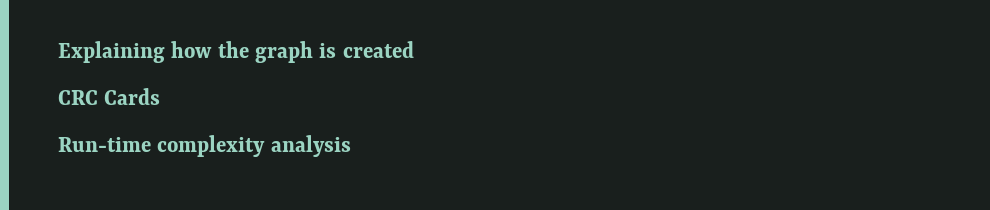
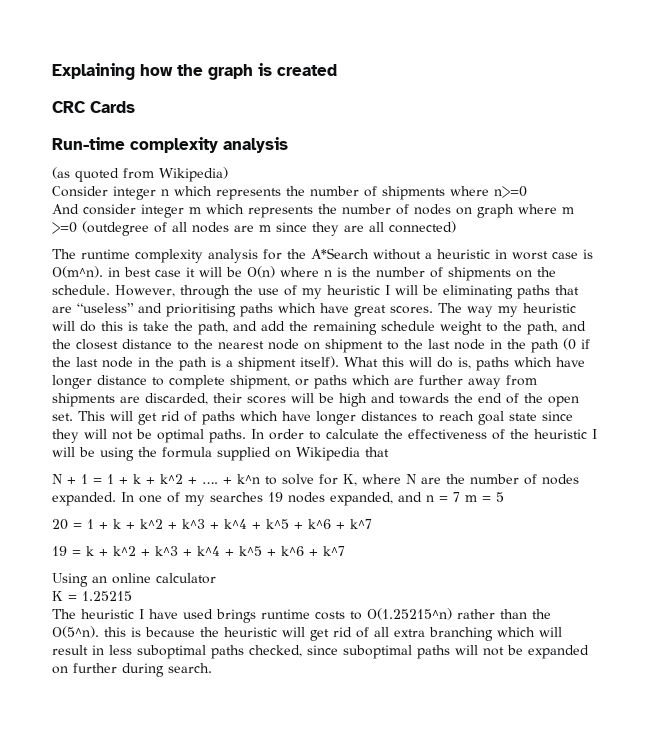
(351, 146) none -> [52,167,228,182] [52,186,527,200] [52,204,574,218] [52,221,456,236] [52,248,593,263] [52,266,556,281] [52,285,579,299] [52,303,576,317] [52,321,586,335] [52,338,590,353] [52,356,585,371] [52,375,537,389] [52,393,579,407] [52,411,573,425] [52,429,597,443] [52,447,389,461] [52,474,579,486] [52,492,504,506] [52,519,372,530] [52,546,345,556] [52,573,216,587] [52,591,132,601] [52,608,551,623] [52,626,562,641] [52,645,589,659] [52,663,212,677] // (as quoted from Wikipedia) // Consider integer n which represents the number of shipments where n>=0 // And consider integer m which represents the number of nodes on graph where m >=0 (outdegree of all nodes are m since they are all connected) // The runtime complexity analysis for the A*Search without a heuristic in worst case is O(m^n). in best case it will be O(n) where n is the number of shipments on the schedule. However, through the use of my heuristic I will be eliminating paths that are “useless” and prioritising paths which have great scores. The way my heuristic will do this is take the path, and add the remaining schedule weight to the path, and the closest distance to the nearest node on shipment to the last node in the path (0 if the last node in the path is a shipment itself). What this will do is, paths which have longer distance to complete shipment, or paths which are further away from shipments are discarded, their scores will be high and towards the end of the open set. This will get rid of paths which have longer distances to reach goal state since they will not be optimal paths. In order to calculate the effectiveness of the heuristic I will be using the formula supplied on Wikipedia that // N + 1 = 1 + k + k^2 + …. + k^n to solve for K, where N are the number of nodes expanded. In one of my searches 19 nodes expanded, and n = 7 m = 5 // 20 = 1 + k + k^2 + k^3 + k^4 + k^5 + k^6 + k^7 // 19 = k + k^2 + k^3 + k^4 + k^5 + k^6 + k^7 // Using an online calculator // K = 1.25215 // The heuristic I have used brings runtime costs to O(1.25215^n) rather than the O(5^n). this is because the heuristic will get rid of all extra branching which will result in less suboptimal paths checked, since suboptimal paths will not be expanded on further during search.

